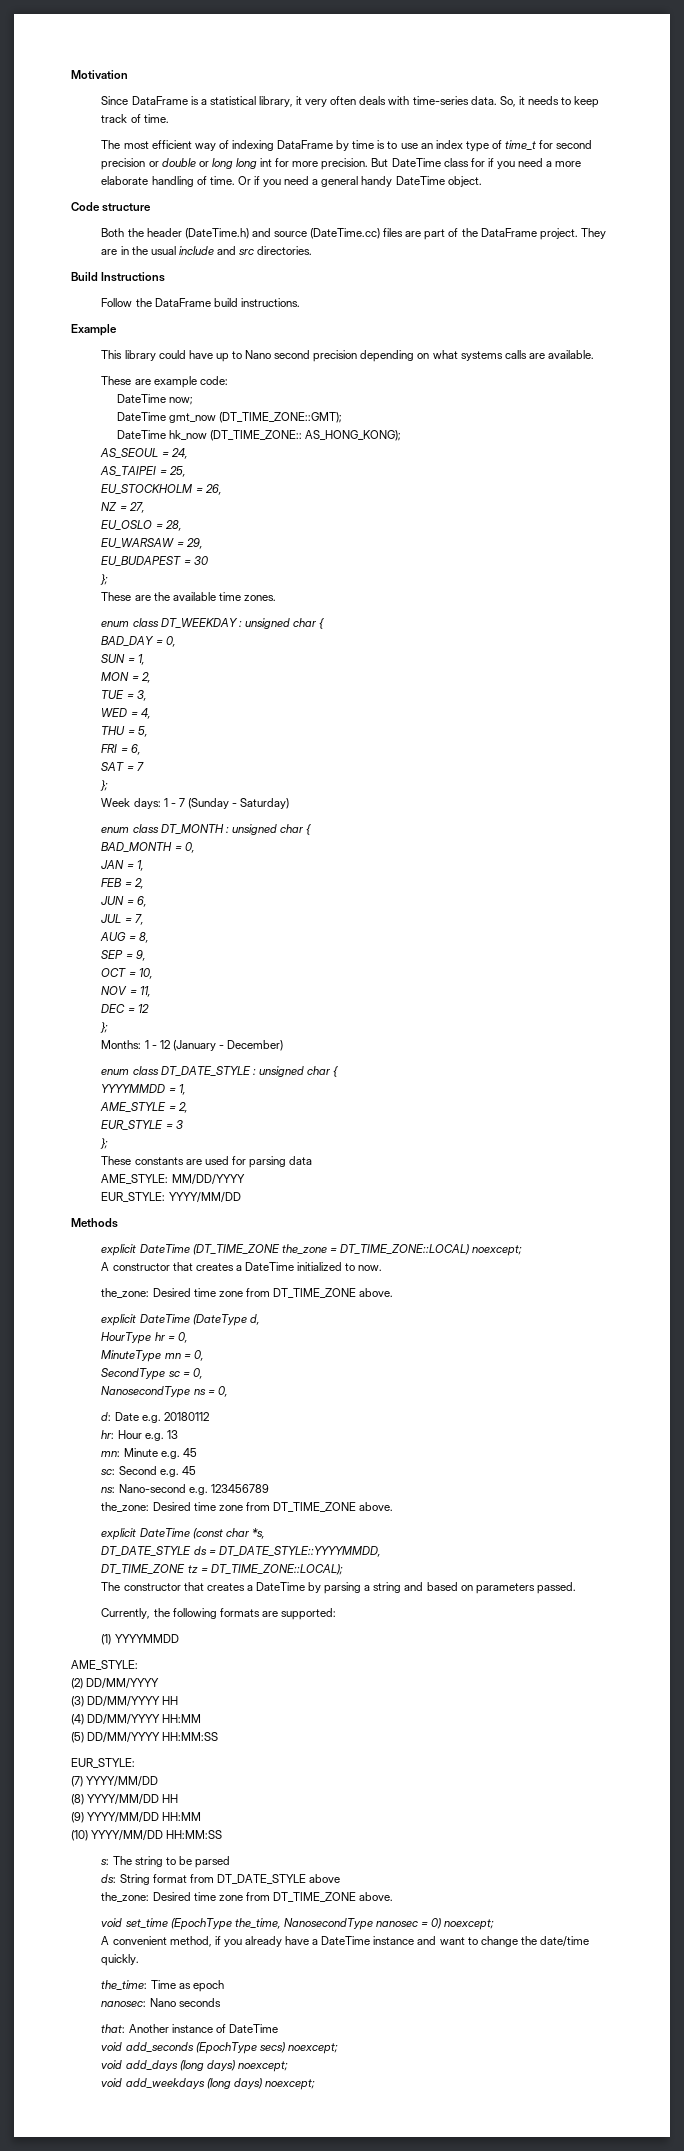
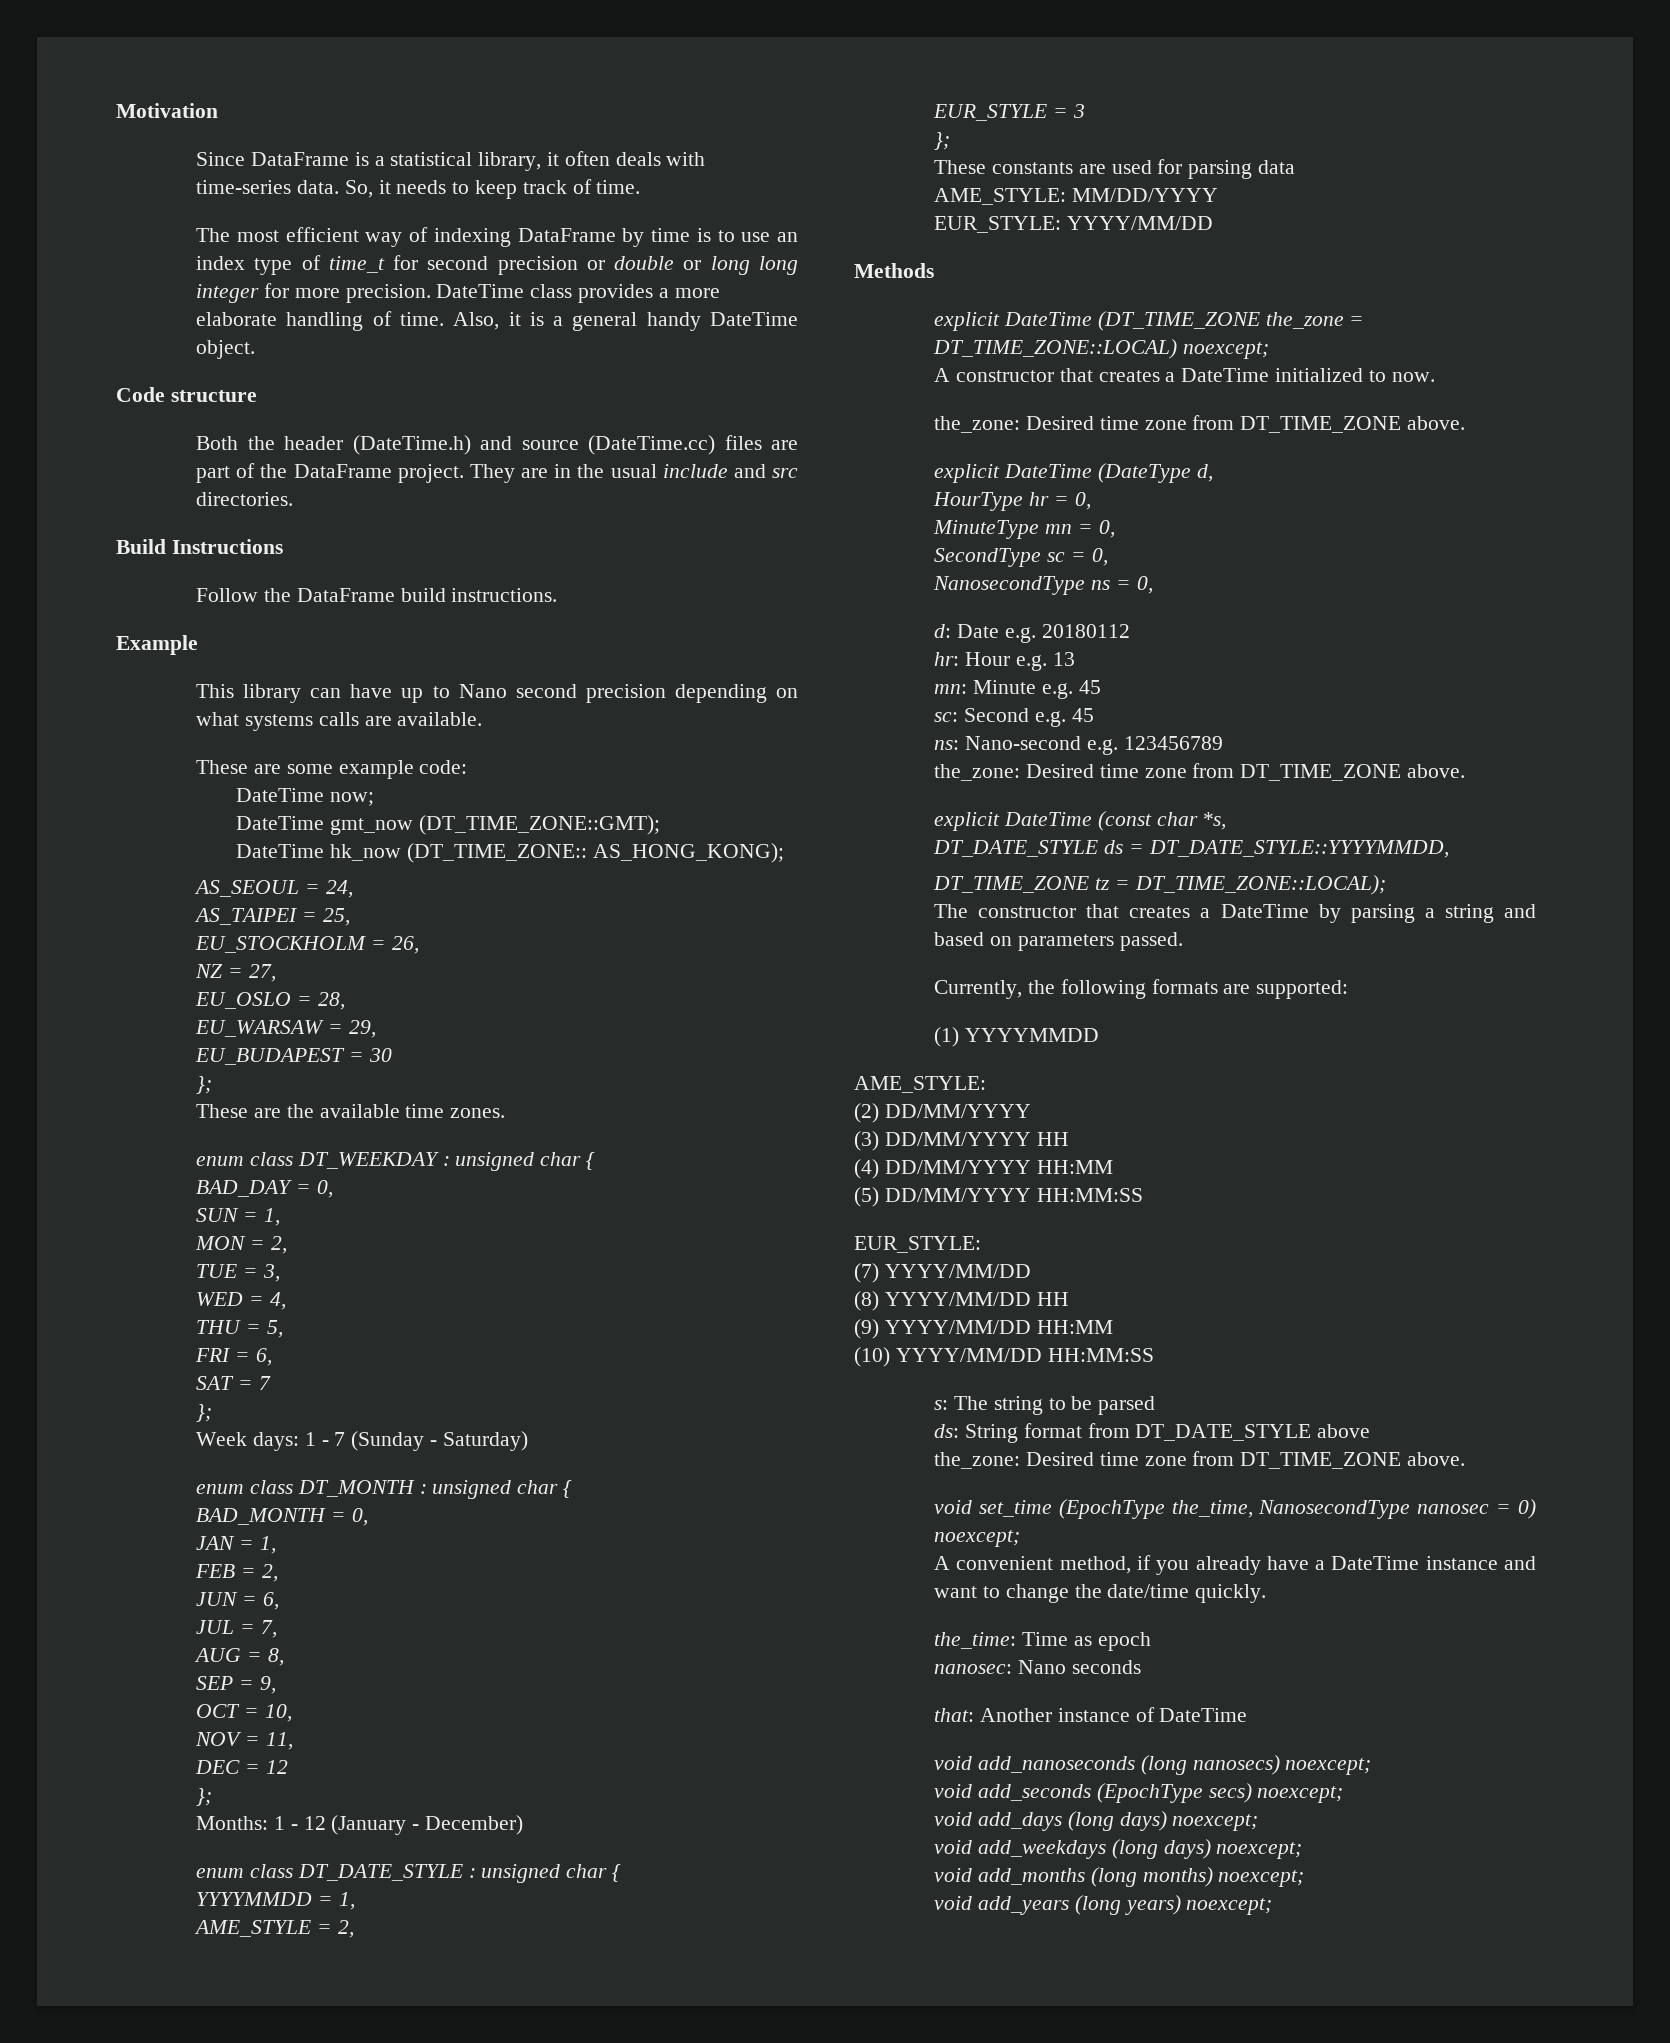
[305,99,328,107] very -> (559, 159) none
[260,158,273,167] int -> [196,284,260,303] integer
[371,158,389,167] But -> (431, 293) none
[470,158,544,169] for if you need -> [577,284,653,303] provides
[237,176,310,187] Or if you need -> [453,312,544,330] Also, it is
[158,350,186,359] could -> [310,688,342,698] can
(151, 382) none -> [286,764,333,774] some
(278, 2028) none -> [934,1755,1372,1775] // void add_nanoseconds (long nanosecs) noexcept;
(315, 2084) none -> [934,1867,1305,1887] [934,1895,1273,1915] // void add_months (long months) noexcept; // void add_years (long years) noexcept;

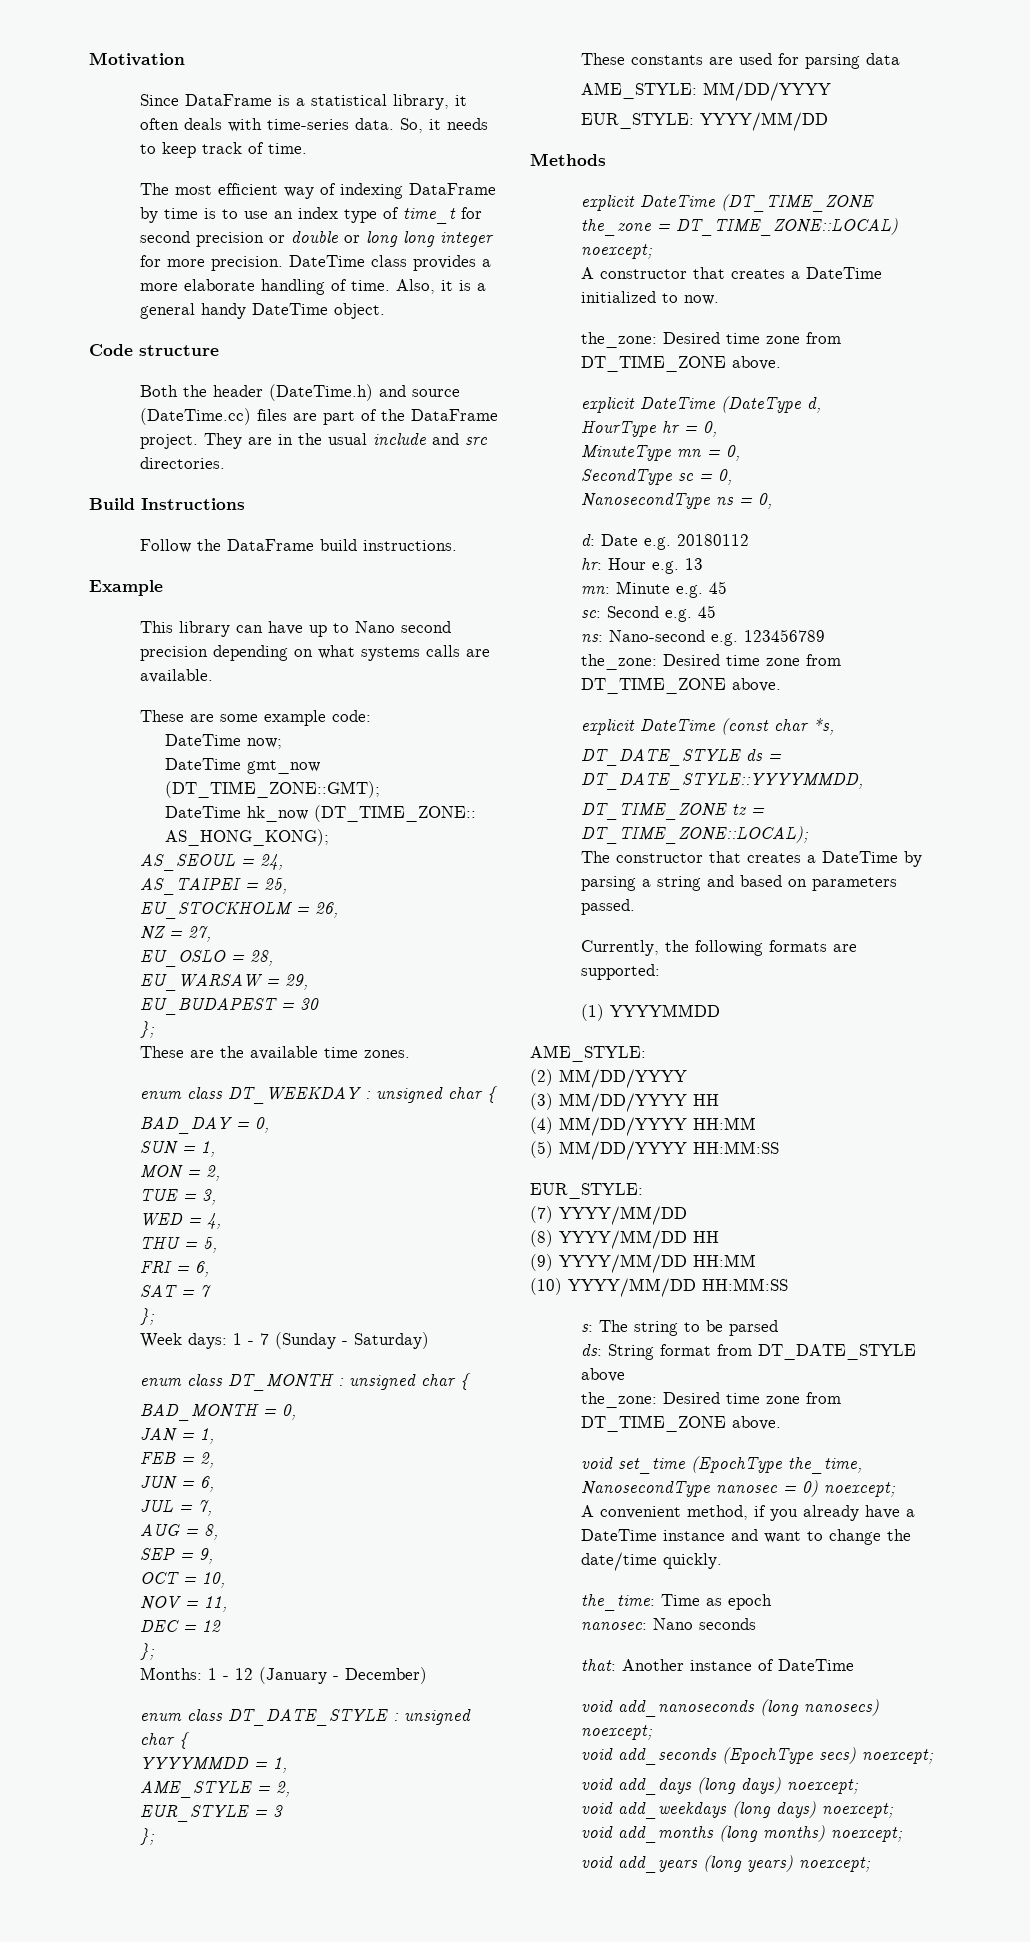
[884,1104,1031,1118] DD/MM/YYYY -> [559,1069,687,1088] MM/DD/YYYY
[884,1132,1031,1146] DD/MM/YYYY -> [559,1093,687,1112] MM/DD/YYYY
[884,1160,1031,1174] DD/MM/YYYY -> [559,1117,687,1136] MM/DD/YYYY
[884,1188,1031,1202] DD/MM/YYYY -> [559,1141,687,1160] MM/DD/YYYY

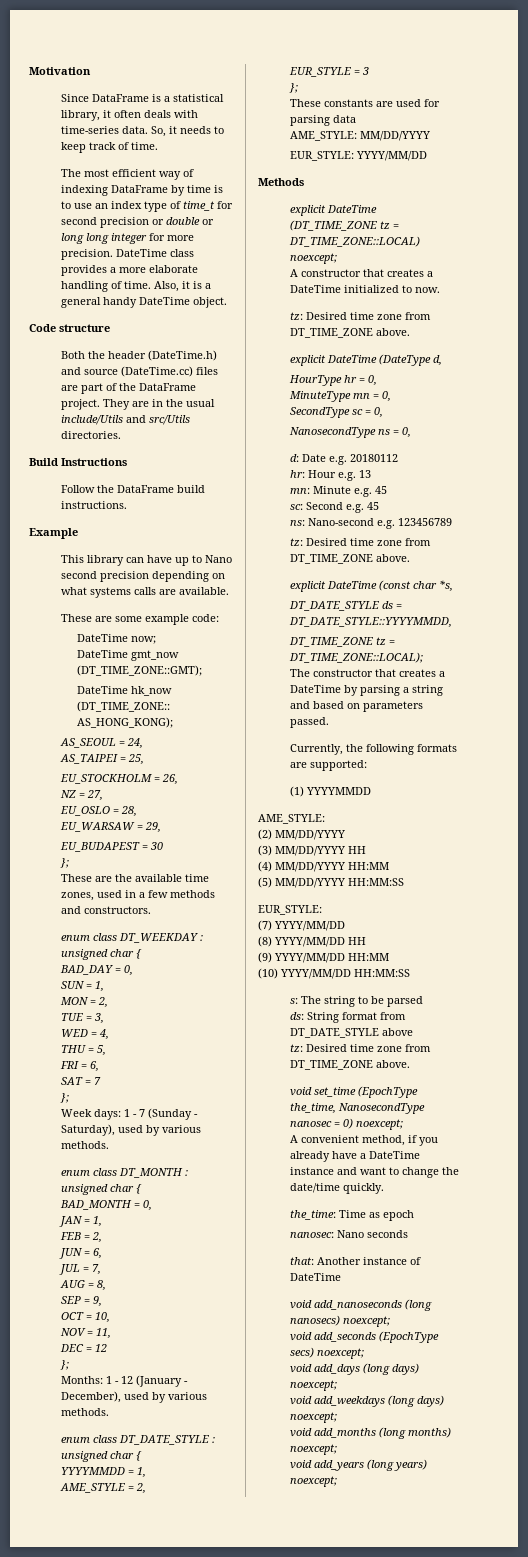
[372,433,487,445] include and src -> [60,415,190,425] include/Utils and src/Utils
[363,1050,410,1058] zones. -> [60,890,215,901] [60,906,151,914] zones, used in a few methods and constructors.
[353,1332,429,1349] Saturday) -> [60,1124,201,1136] [60,1141,109,1149] Saturday), used by various methods.
[344,1667,427,1684] December) -> [60,1391,207,1403] [60,1408,109,1416] December), used by various methods.
[580,219,651,236] the_zone -> [379,221,390,229] tz
[580,332,657,348] the_zone: -> [289,312,303,320] tz:
[580,654,657,670] the_zone: -> [289,538,303,546] tz:
[580,1392,657,1408] the_zone: -> [289,1044,303,1052] tz:

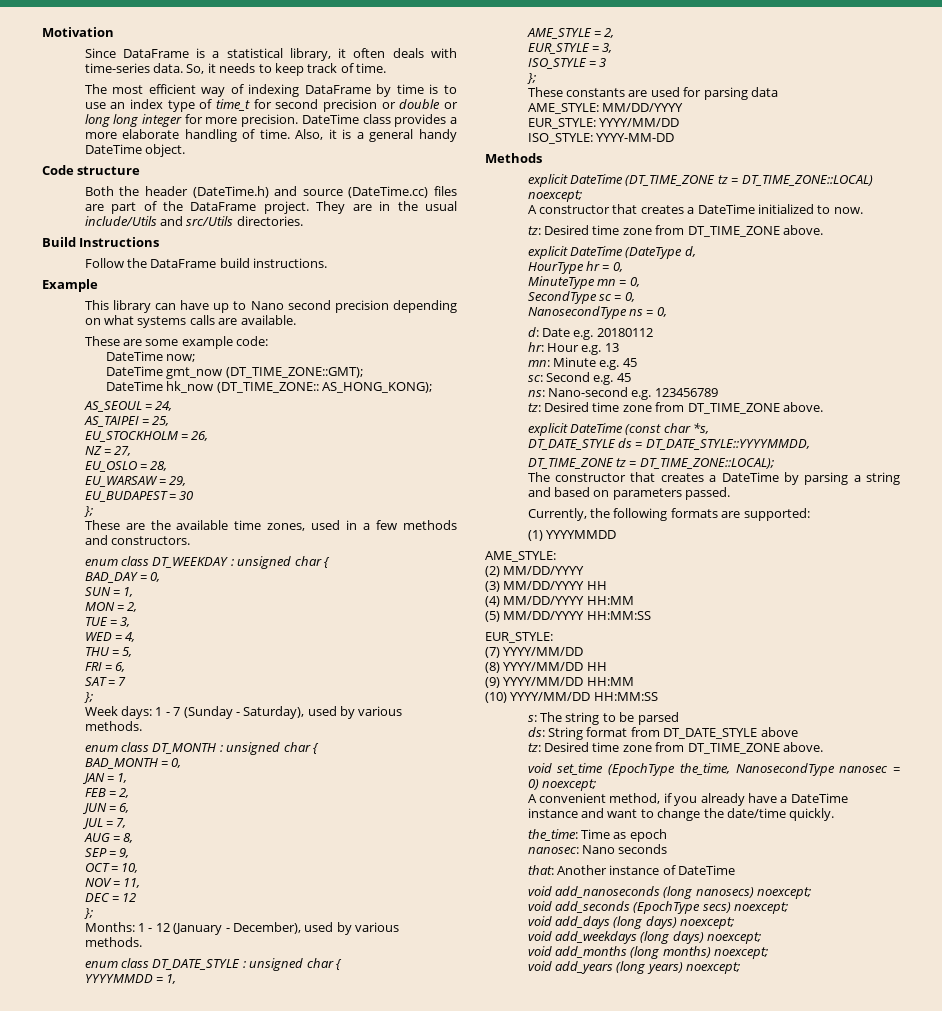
(360, 72) none -> [602,43,613,53] [527,58,597,69] 3, // ISO_STYLE =
(427, 156) none -> [527,133,675,144] // ISO_STYLE: YYYY-MM-DD

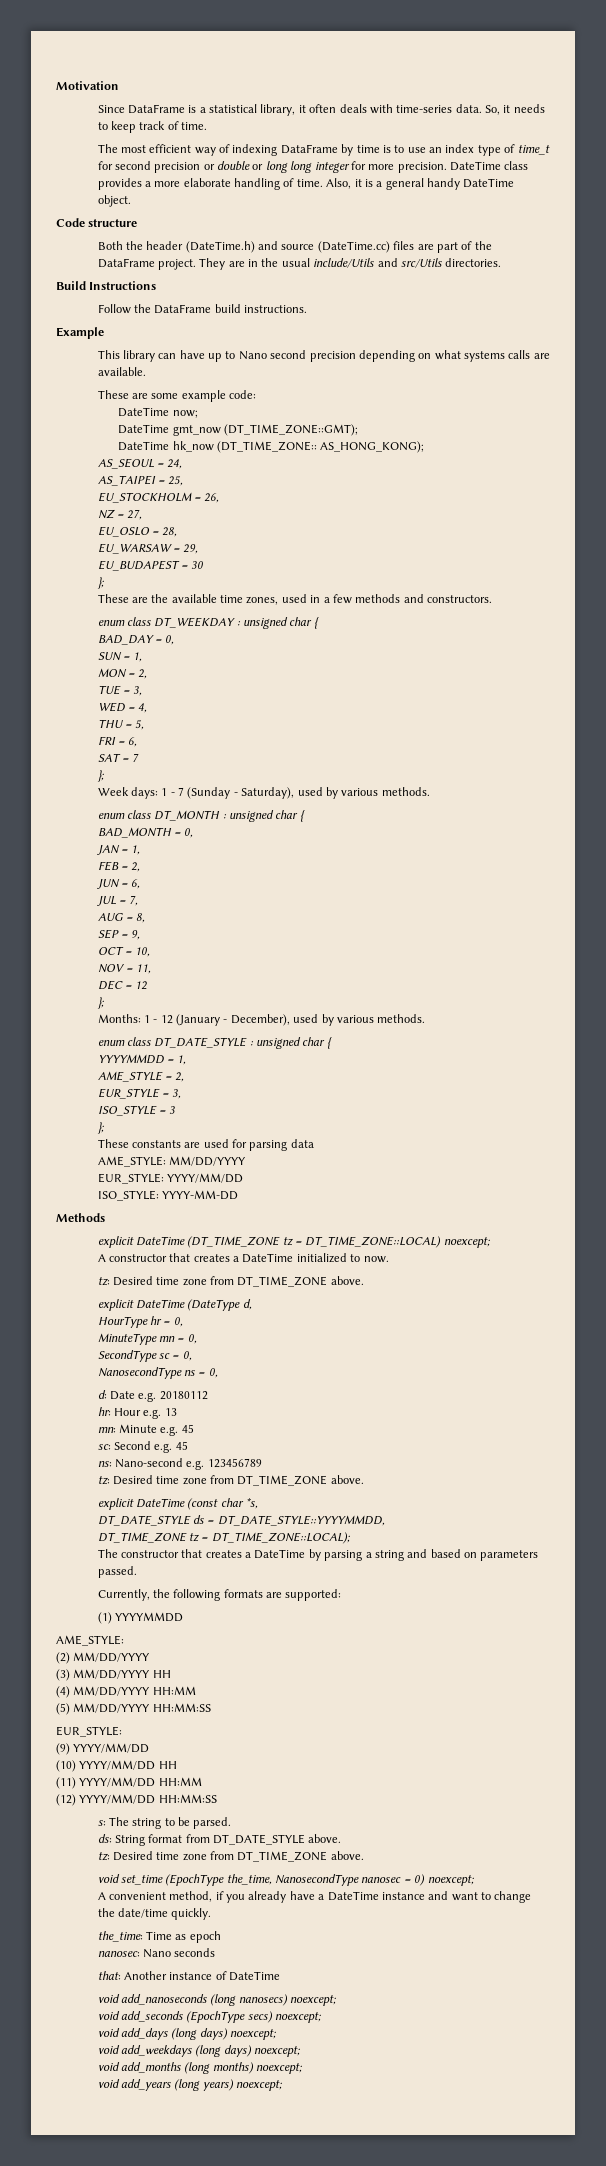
[485,647,584,658] [485,662,500,673] (7) YYYY/MM/DD // (8) -> [56,1743,150,1755] [56,1760,76,1772] (9) YYYY/MM/DD // (10)
[485,677,500,688] (9) -> [56,1777,76,1789] (11)
[485,692,507,703] (10) -> [56,1794,76,1806] (12)
[637,712,679,725] parsed -> [193,1817,232,1829] parsed.
[760,727,798,737] above -> [308,1834,342,1843] above.

